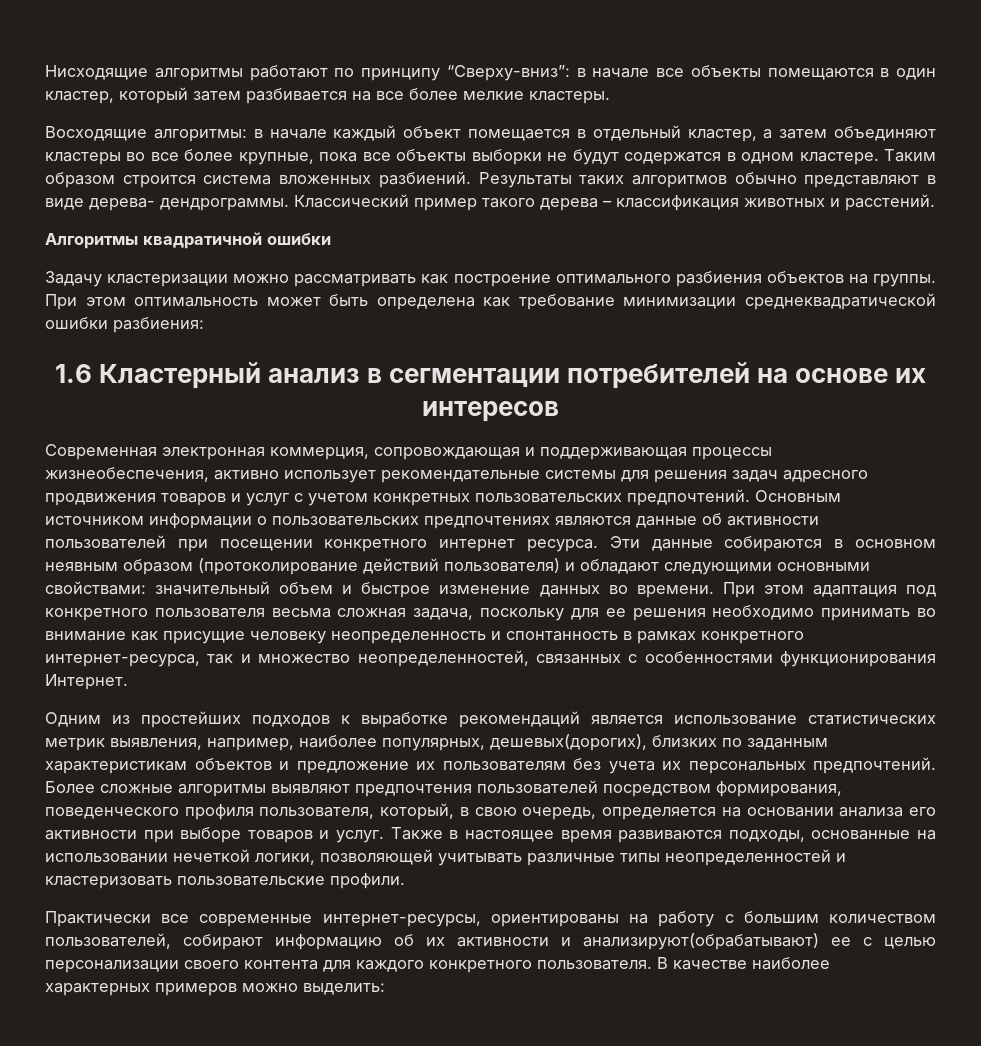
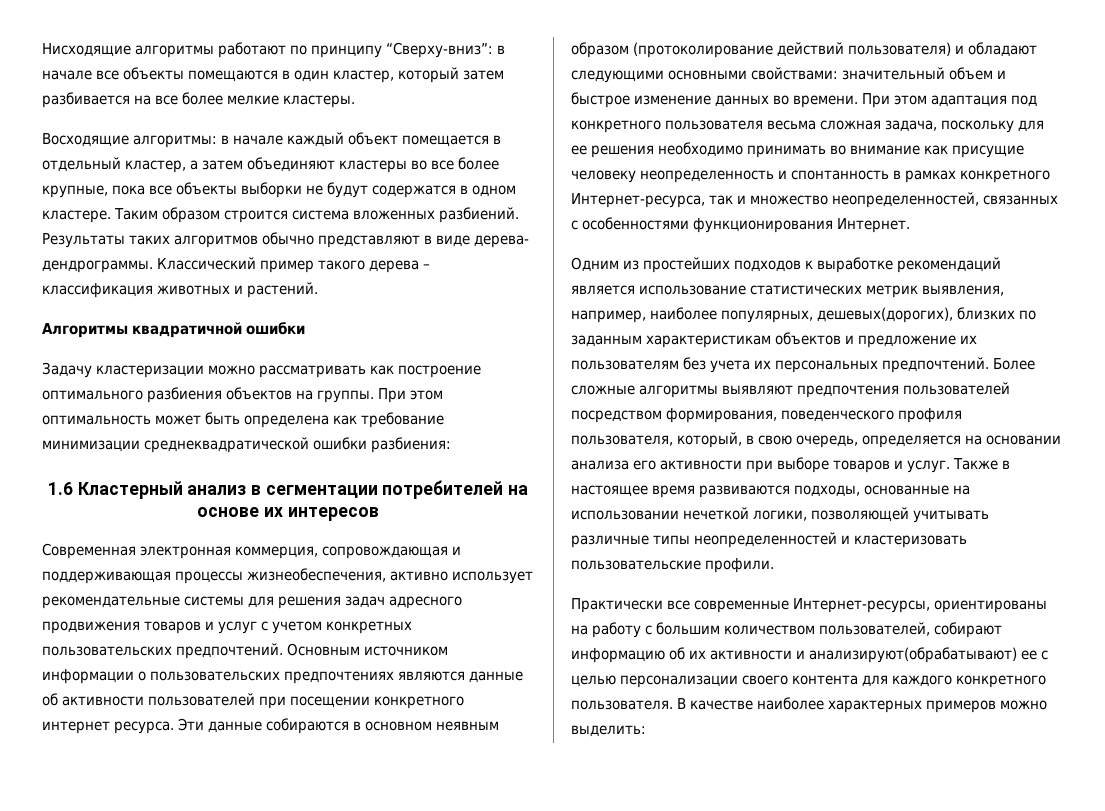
[845,194,935,211] расстений. -> [247,282,318,298] растений.
[45,654,200,667] интернет-ресурса, -> [571,193,705,208] Интернет-ресурса,
[322,914,481,927] интернет-ресурсы, -> [793,598,930,613] Интернет-ресурсы,

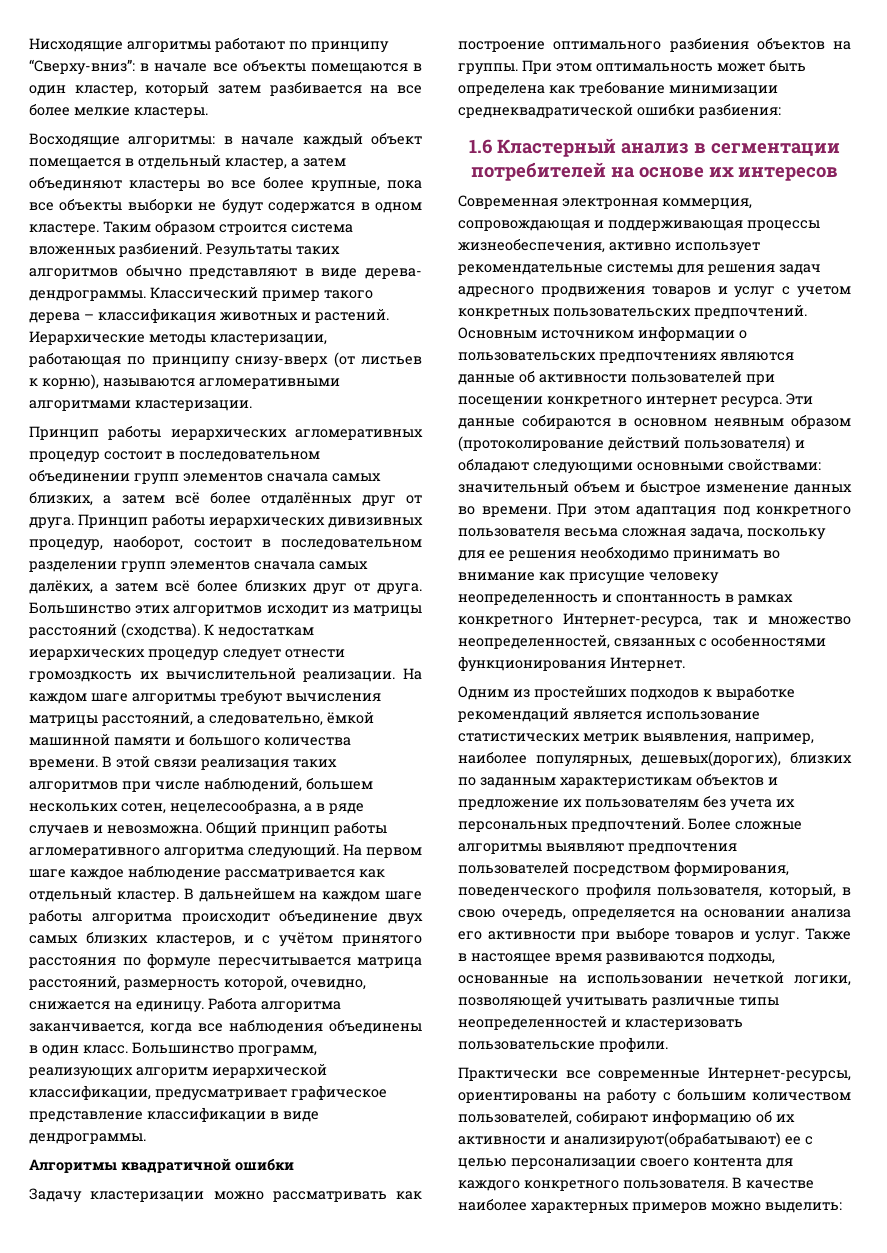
(318, 290) none -> [29,331,327,345] [29,352,422,368] [29,374,340,390] [29,400,252,411] [29,426,423,440] [29,451,320,463] [29,470,381,485] [29,492,422,507] [29,514,423,529] [29,536,422,551] [29,561,368,573] [29,580,422,595] [29,602,422,616] [29,623,314,639] [29,649,345,661] [29,668,422,682] [29,690,381,705] [29,712,374,726] [29,734,351,746] [29,756,337,770] [29,778,373,792] [29,800,364,814] [29,822,387,837] [29,844,422,859] [29,866,385,880] [29,888,422,902] [29,910,423,925] [29,932,422,947] [29,953,422,969] [29,976,366,990] [29,998,341,1013] [29,1020,422,1034] [29,1042,317,1056] [29,1064,327,1079] [29,1085,387,1101] [29,1107,319,1122] [29,1133,146,1144] Иерархические методы кластеризации, работающая по принципу снизу-вверх (от листьев к корню), называются агломеративными алгоритмами кластеризации. // Принцип работы иерархических агломеративных процедур состоит в последовательном объединении групп элементов сначала самых близких, а затем всё более отдалённых друг от друга. Принцип работы иерархических дивизивных процедур, наоборот, состоит в последовательном разделении групп элементов сначала самых далёких, а затем всё более близких друг от друга. Большинство этих алгоритмов исходит из матрицы расстояний (сходства). К недостаткам иерархических процедур следует отнести громоздкость их вычислительной реализации. На каждом шаге алгоритмы требуют вычисления матрицы расстояний, а следовательно, ёмкой машинной памяти и большого количества времени. В этой связи реализация таких алгоритмов при числе наблюдений, большем нескольких сотен, нецелесообразна, a в ряде случаев и невозможна. Общий принцип работы агломеративного алгоритма следующий. На первом шаге каждое наблюдение рассматривается как отдельный кластер. В дальнейшем на каждом шаге работы алгоритма происходит объединение двух самых близких кластеров, и с учётом принятого расстояния по формуле пересчитывается матрица расстояний, размерность которой, очевидно, снижается на единицу. Работа алгоритма заканчивается, когда все наблюдения объединены в один класс. Большинство программ, реализующих алгоритм иерархической классификации, предусматривает графическое представление классификации в виде дендрограммы.

